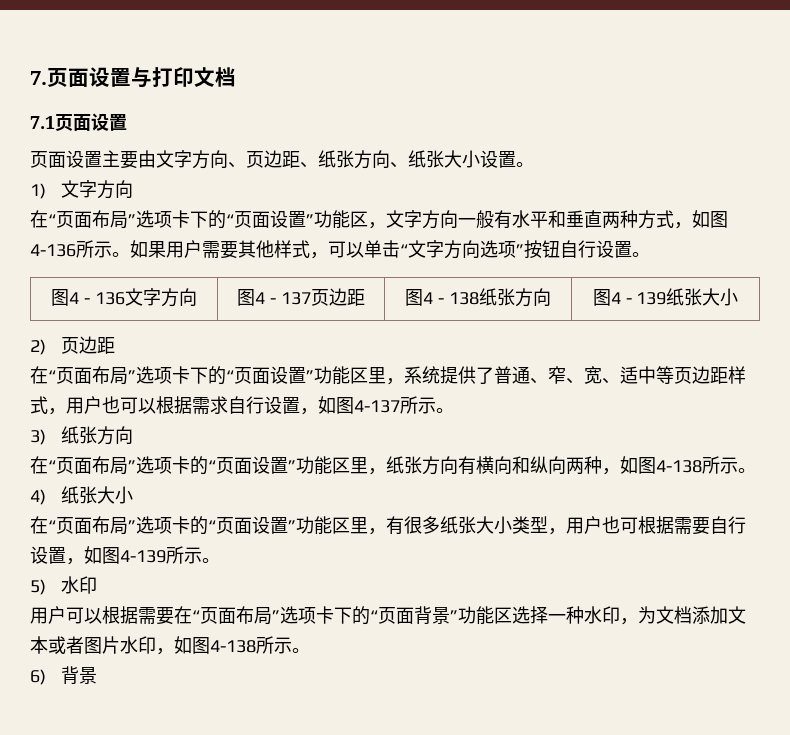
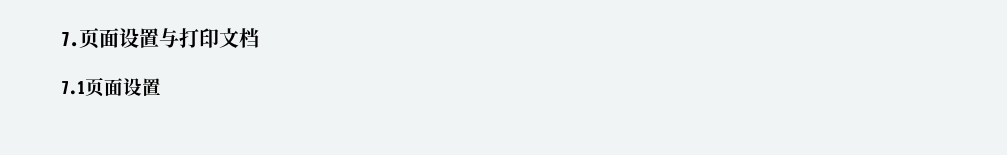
[30,150,534,169] [30,180,134,199] [30,210,728,229] [30,240,650,259] [51,288,197,307] [237,288,365,306] [405,288,551,307] [592,288,739,306] [30,336,116,355] [30,366,746,385] [30,396,454,415] [30,426,134,445] [30,456,756,475] [30,486,134,505] [30,516,746,535] [30,546,220,565] [30,576,98,595] [30,606,746,625] [30,636,310,655] [30,666,98,685] // 页面设置主要由文字方向、页边距、纸张方向、纸张大小设置。 // 1)文字方向 // 在“页面布局”选项卡下的“页面设置”功能区，文字方向一般有水平和垂直两种方式，如图4-136所示。如果用户需要其他样式，可以单击“文字方向选项”按钮自行设置。 // 图4 - 136文字方向 | 图4 - 137页边距 | 图4 - 138纸张方向 | 图4 - 139纸张大小 // 2)页边距 // 在“页面布局”选项卡下的“页面设置”功能区里，系统提供了普通、窄、宽、适中等页边距样式，用户也可以根据需求自行设置，如图4-137所示。 // 3)纸张方向 // 在“页面布局”选项卡的“页面设置”功能区里，纸张方向有横向和纵向两种，如图4-138所示。 // 4)纸张大小 // 在“页面布局”选项卡的“页面设置”功能区里，有很多纸张大小类型，用户也可根据需要自行设置，如图4-139所示。 // 5)水印 // 用户可以根据需要在“页面布局”选项卡下的“页面背景”功能区选择一种水印，为文档添加文本或者图片水印，如图4-138所示。 // 6)背景 -> (161, 87) none

